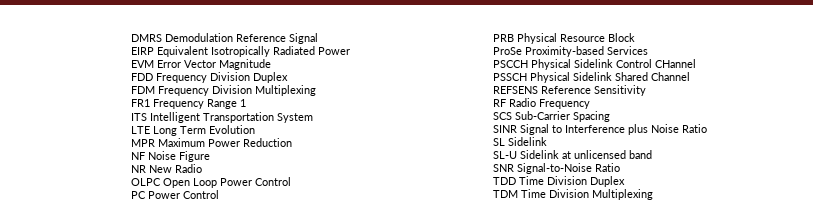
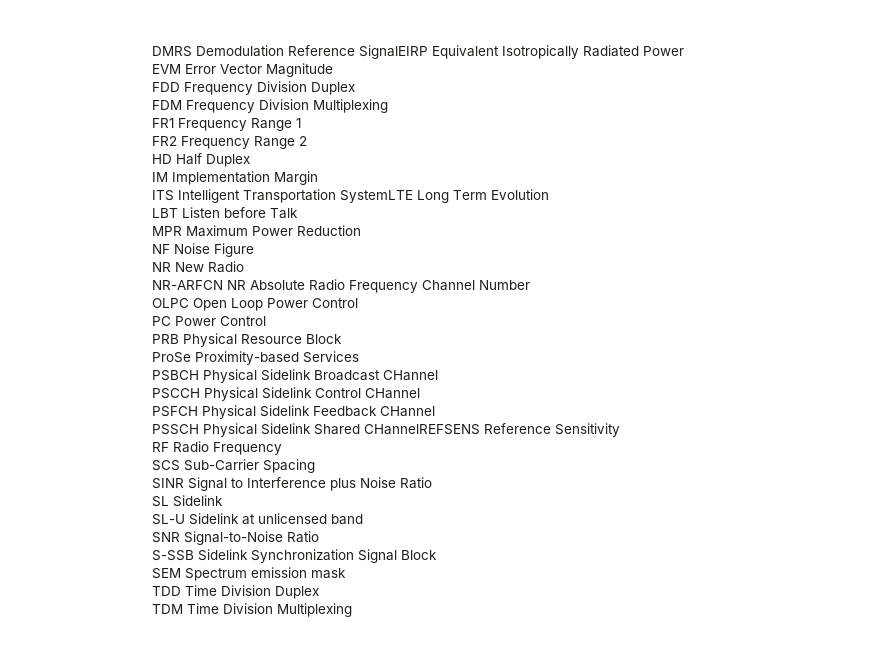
[288,33,318,44] [130,47,154,55] Signal // EIRP -> [358,45,428,59] SignalEIRP
(246, 103) none -> [151,136,307,149] [151,153,250,167] [151,171,318,185] // FR2 Frequency Range 2 // HD Half Duplex // IM Implementation Margin
[276,113,313,123] [130,126,150,134] System // LTE -> [339,190,413,203] SystemLTE
(255, 129) none -> [151,207,298,219] // LBT Listen before Talk
(202, 168) none -> [151,279,530,293] // NR-ARFCN NR Absolute Radio Frequency Channel Number
(648, 50) none -> [151,369,438,383] // PSBCH Physical Sidelink Broadcast CHannel
(696, 63) none -> [151,405,435,419] // PSFCH Physical Sidelink Feedback CHannel
[650,72,690,81] [492,86,538,94] Channel // REFSENS -> [363,424,480,435] CHannelREFSENS
(620, 167) none -> [151,549,437,563] [151,567,346,581] // S-SSB Sidelink Synchronization Signal Block // SEM Spectrum emission mask

